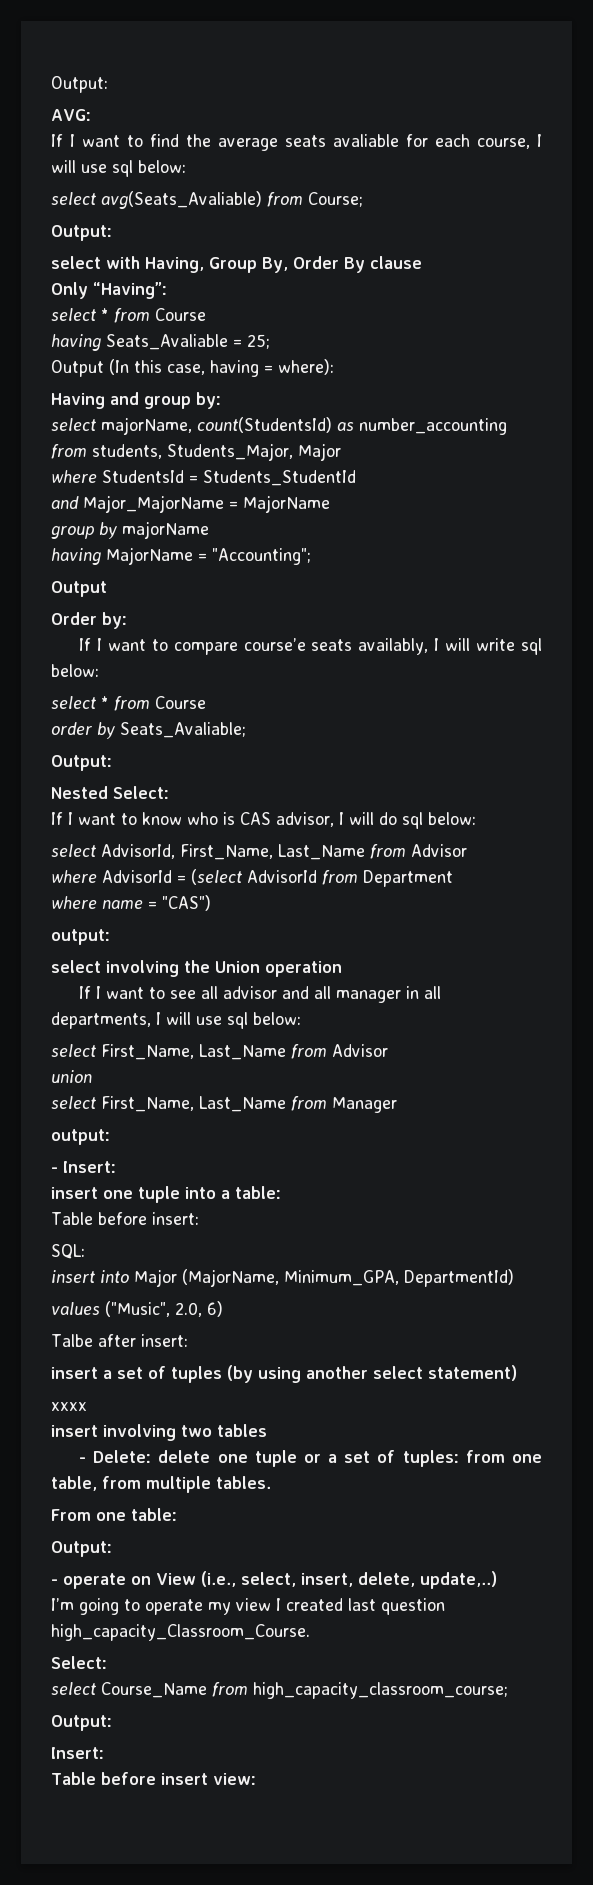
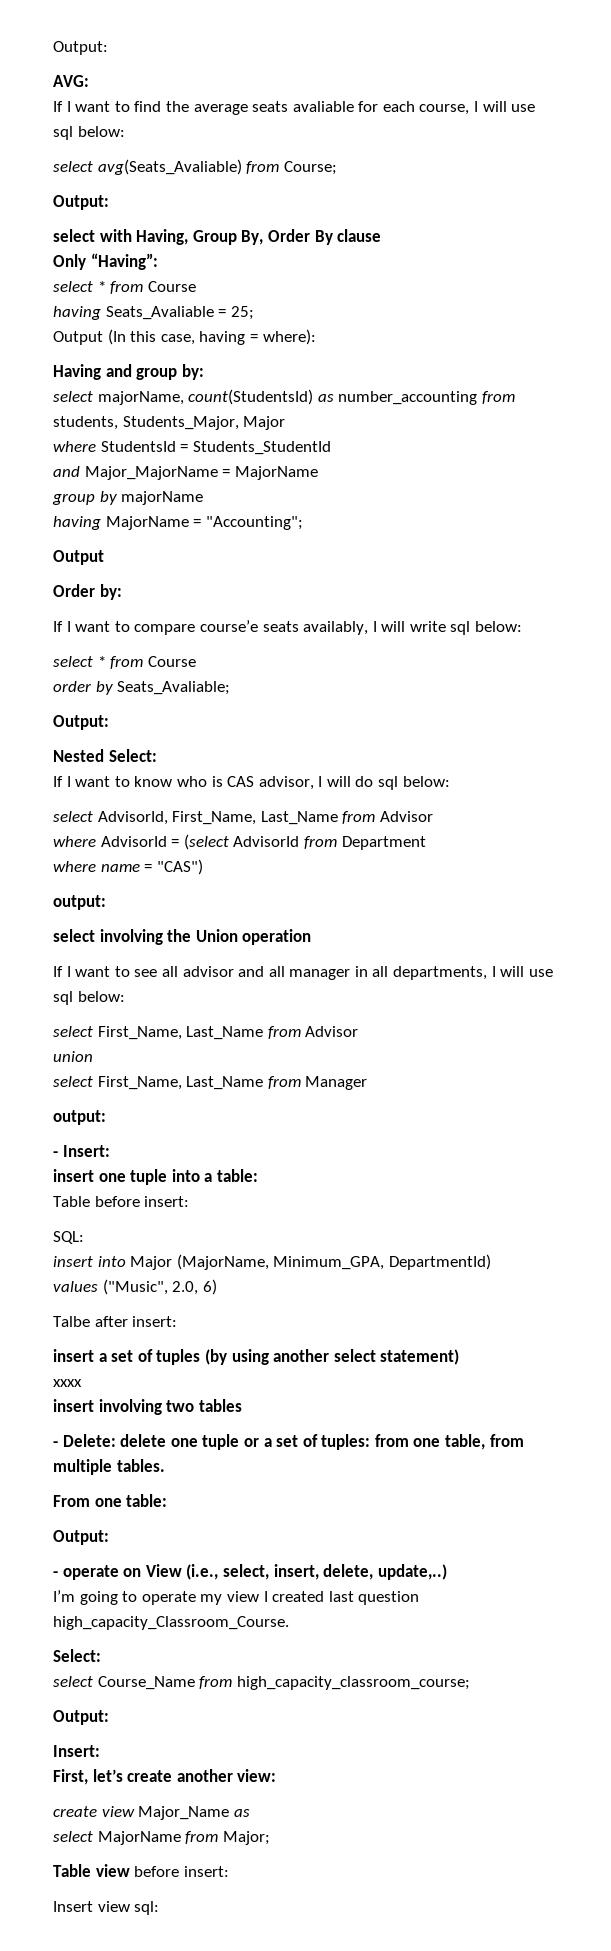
[51,1772,256,1785] Table before insert view: -> [53,1769,277,1785] [53,1806,250,1820] [53,1831,270,1845] [53,1864,229,1877] [53,1901,160,1915] First, let’s create another view: // create view Major_Name as // select MajorName from Major; // Table view before insert: // Insert view sql:

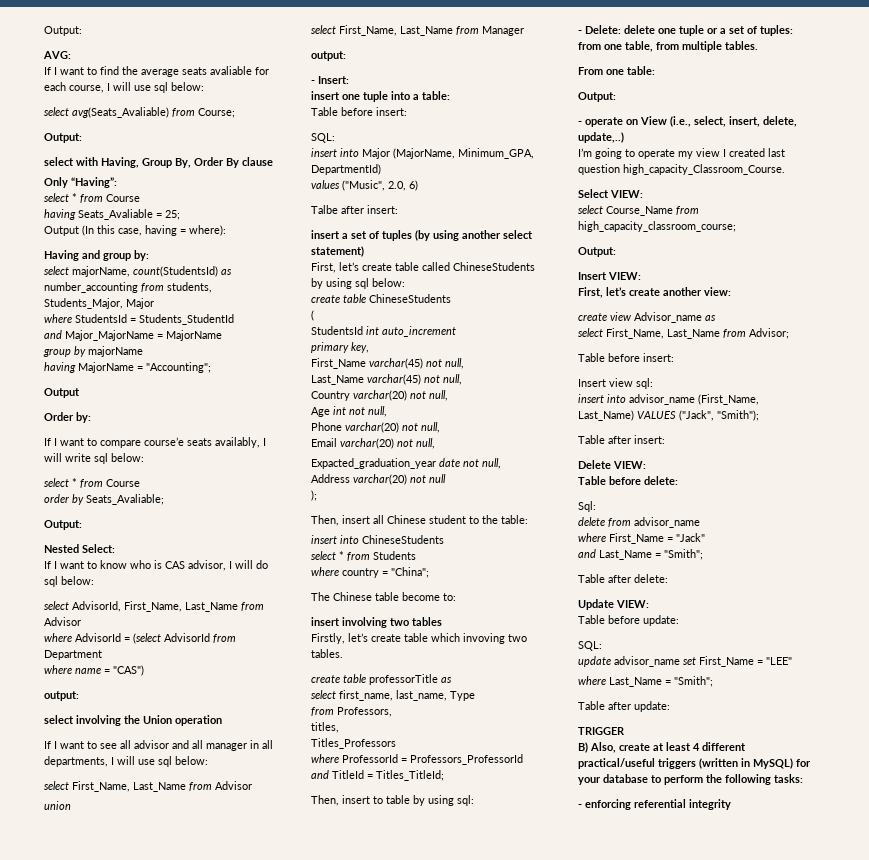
[53,1379,82,1387] [53,1399,242,1415] xxxx // insert involving two tables -> [311,262,535,273] [311,278,405,289] [311,294,451,303] [311,310,314,321] [311,326,456,337] [311,342,369,353] [311,358,464,369] [311,374,462,385] [311,390,448,401] [311,406,387,417] [311,422,440,433] [311,438,435,449] [311,458,501,469] [311,474,446,485] [311,490,317,501] [311,515,528,526] [311,535,444,544] [311,551,416,561] [311,567,429,578] [311,592,456,601] [311,617,442,628] [311,633,527,644] [311,649,343,658] [311,674,452,685] [311,690,475,701] [311,707,392,717] [311,722,339,733] [311,738,396,749] [311,754,523,765] [311,770,444,781] [311,795,474,806] First, let’s create table called ChineseStudents by using sql below: // create table ChineseStudents // ( // StudentsId int auto_increment // primary key, // First_Name varchar(45) not null, // Last_Name varchar(45) not null, // Country varchar(20) not null, // Age int not null, // Phone varchar(20) not null, // Email varchar(20) not null, // Expacted_graduation_year date not null, // Address varchar(20) not null // ); // Then, insert all Chinese student to the table: // insert into ChineseStudents // select * from Students // where country = "China"; // The Chinese table become to: // insert involving two tables // Firstly, let’s create table which invoving two tables. // create table professorTitle as // select first_name, last_name, Type // from Professors, // titles, // Titles_Professors // where ProfessorId = Professors_ProfessorId // and TitleId = Titles_TitleId; // Then, insert to table by using sql:
[53,1649,101,1662] Select: -> [578,189,643,198] Select VIEW:
[53,1745,100,1757] Insert: -> [578,272,641,280] Insert VIEW:
[138,1806,250,1820] [53,1831,270,1845] [53,1864,130,1877] Major_Name as // select MajorName from Major; // Table view -> [634,312,716,323] [578,328,789,339] [578,353,605,362] Advisor_name as // select First_Name, Last_Name from Advisor; // Table
(160, 1908) none -> [578,394,759,405] [578,410,759,421] [578,435,665,444] [578,460,646,469] [578,476,678,485] [578,501,596,512] [578,517,700,528] [578,533,705,544] [578,549,703,560] [578,574,668,583] [578,599,649,610] [578,615,679,626] [578,641,602,651] [578,656,792,667] [578,676,713,687] [578,701,670,712] [578,727,625,735] [578,742,746,753] [578,758,811,769] [578,774,803,785] [578,799,731,810] // insert into advisor_name (First_Name, Last_Name) VALUES ("Jack", "Smith"); // Table after insert: // Delete VIEW: // Table before delete: // Sql: // delete from advisor_name // where First_Name = "Jack" // and Last_Name = "Smith"; // Table after delete: // Update VIEW: // Table before update: // SQL: // update advisor_name set First_Name = "LEE" // where Last_Name = "Smith"; // Table after update: // TRIGGER // B) Also, create at least 4 different practical/useful triggers (written in MySQL) for your database to perform the following tasks: // - enforcing referential integrity

